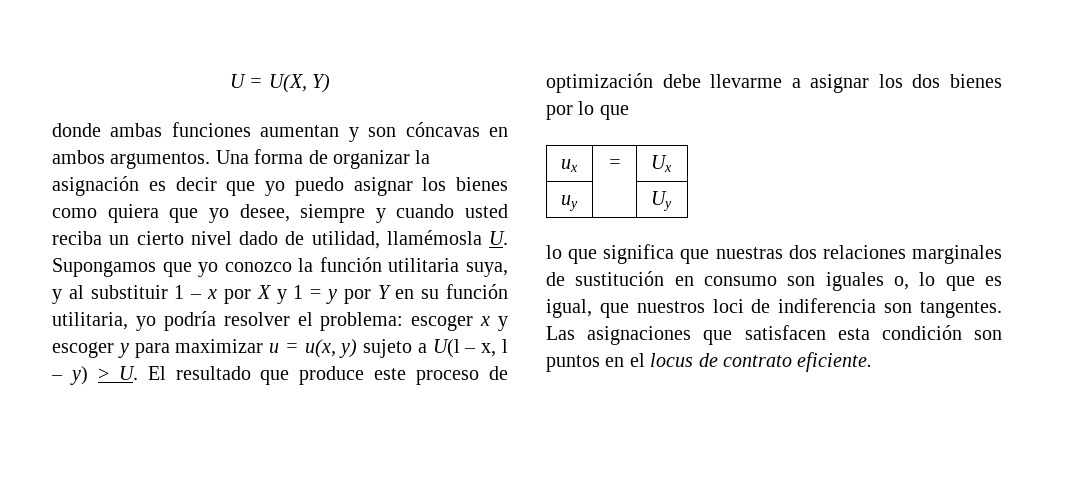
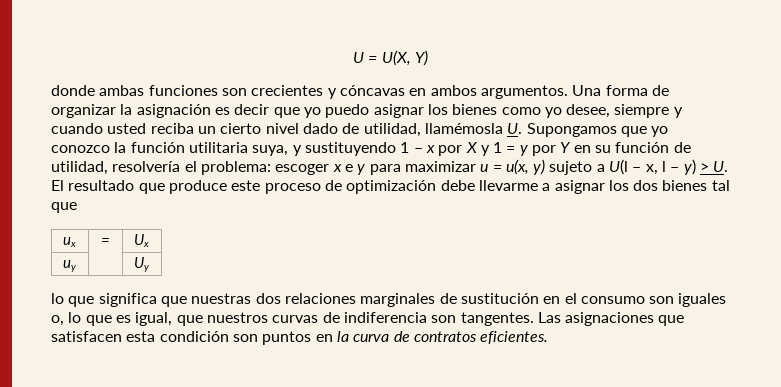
[260,125,397,142] aumentan y son -> [221,85,337,99] son crecientes y
[107,204,199,223] quiera que -> (541, 111) none
[68,285,168,299] al substituir -> [304,142,396,156] sustituyendo
[52,311,290,331] utilitaria, yo podría resolver -> [673,142,691,153] [51,161,181,175] de utilidad, resolvería
[498,316,508,331] [52,342,114,358] y escoger -> [344,164,353,172] e
[546,101,595,120] por lo -> [711,180,730,191] tal
(694, 281) none -> [564,293,577,304] el
[712,299,744,313] loci -> [272,315,319,323] curvas
[629,352,873,372] el locus de contrato eficiente. -> [336,331,549,344] la curva de contratos eficientes.

